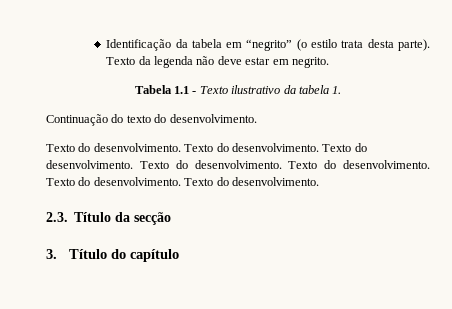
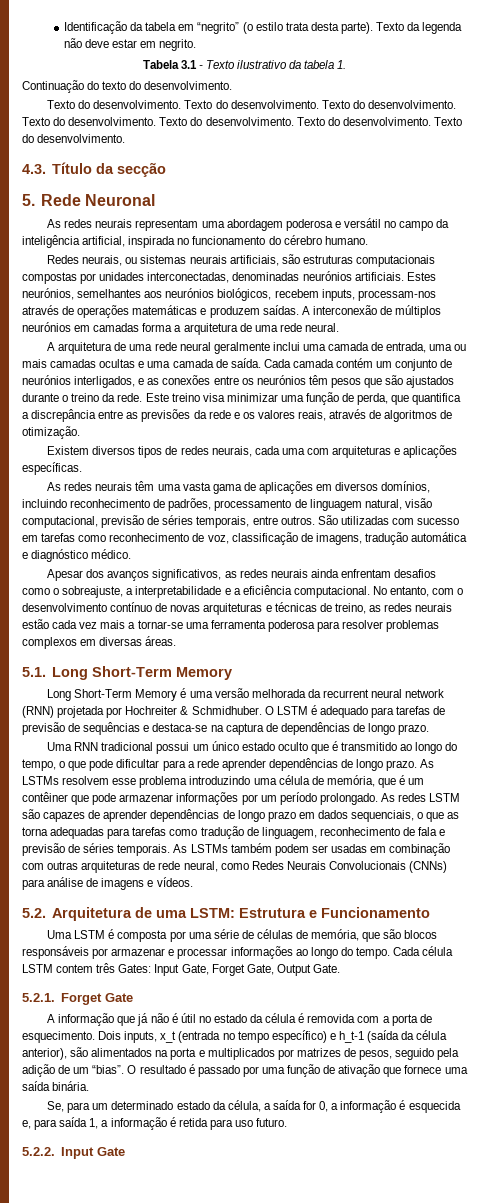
[174,86,190,94] 1.1 -> [180,60,197,69] 3.1
[46,212,68,222] 2.3. -> [22,164,46,174] 4.3.
[46,249,180,262] 3. Título do capítulo -> [22,194,156,206] [47,218,450,231] [22,235,368,248] [47,254,435,267] [22,271,436,284] [22,288,436,301] [22,305,442,318] [22,322,339,335] [47,342,467,354] [22,358,453,371] [22,375,455,388] [22,392,462,405] [22,409,453,422] [22,426,80,439] [47,445,458,458] [22,462,82,475] [47,481,431,494] [22,498,432,511] [22,515,460,528] [22,532,468,545] [22,549,132,562] [47,569,437,581] [22,585,464,598] [22,602,453,615] [22,619,440,632] [22,636,177,649] [22,666,232,680] [47,688,445,701] [22,705,446,718] [22,722,430,735] [47,741,458,754] [22,758,435,771] [22,775,425,788] [22,792,461,805] [22,809,460,822] [22,826,446,839] [22,843,451,856] [22,861,448,873] [22,877,193,890] [22,907,430,921] [47,929,438,942] [22,946,454,959] [22,963,340,976] [22,993,133,1005] [47,1013,432,1026] [22,1030,448,1043] [22,1047,460,1060] [22,1064,468,1077] [22,1081,90,1091] [47,1100,461,1113] [22,1117,288,1130] [22,1147,125,1159] 5. Rede Neuronal // As redes neurais representam uma abordagem poderosa e versátil no campo da inteligência artificial, inspirada no funcionamento do cérebro humano. // Redes neurais, ou sistemas neurais artificiais, são estruturas computacionais compostas por unidades interconectadas, denominadas neurónios artificiais. Estes neurónios, semelhantes aos neurónios biológicos, recebem inputs, processam-nos através de operações matemáticas e produzem saídas. A interconexão de múltiplos neurónios em camadas forma a arquitetura de uma rede neural. // A arquitetura de uma rede neural geralmente inclui uma camada de entrada, uma ou mais camadas ocultas e uma camada de saída. Cada camada contém um conjunto de neurónios interligados, e as conexões entre os neurónios têm pesos que são ajustados durante o treino da rede. Este treino visa minimizar uma função de perda, que quantifica a discrepância entre as previsões da rede e os valores reais, através de algoritmos de otimização. // Existem diversos tipos de redes neurais, cada uma com arquiteturas e aplicações específicas. // As redes neurais têm uma vasta gama de aplicações em diversos domínios, incluindo reconhecimento de padrões, processamento de linguagem natural, visão computacional, previsão de séries temporais, entre outros. São utilizadas com sucesso em tarefas como reconhecimento de voz, classificação de imagens, tradução automática e diagnóstico médico. // Apesar dos avanços significativos, as redes neurais ainda enfrentam desafios como o sobreajuste, a interpretabilidade e a eficiência computacional. No entanto, com o desenvolvimento contínuo de novas arquiteturas e técnicas de treino, as redes neurais estão cada vez mais a tornar-se uma ferramenta poderosa para resolver problemas complexos em diversas áreas. // 5.1. Long Short-Term Memory // Long Short-Term Memory é uma versão melhorada da recurrent neural network (RNN) projetada por Hochreiter & Schmidhuber. O LSTM é adequado para tarefas de previsão de sequências e destaca-se na captura de dependências de longo prazo. // Uma RNN tradicional possui um único estado oculto que é transmitido ao longo do tempo, o que pode dificultar para a rede aprender dependências de longo prazo. As LSTMs resolvem esse problema introduzindo uma célula de memória, que é um contêiner que pode armazenar informações por um período prolongado. As redes LSTM são capazes de aprender dependências de longo prazo em dados sequenciais, o que as torna adequadas para tarefas como tradução de linguagem, reconhecimento de fala e previsão de séries temporais. As LSTMs também podem ser usadas em combinação com outras arquiteturas de rede neural, como Redes Neurais Convolucionais (CNNs) para análise de imagens e vídeos. // 5.2. Arquitetura de uma LSTM: Estrutura e Funcionamento // Uma LSTM é composta por uma série de células de memória, que são blocos responsáveis por armazenar e processar informações ao longo do tempo. Cada célula LSTM contem três Gates: Input Gate, Forget Gate, Output Gate. // 5.2.1. Forget Gate // A informação que já não é útil no estado da célula é removida com a porta de esquecimento. Dois inputs, x_t (entrada no tempo específico) e h_t-1 (saída da célula anterior), são alimentados na porta e multiplicados por matrizes de pesos, seguido pela adição de um “bias”. O resultado é passado por uma função de ativação que fornece uma saída binária. // Se, para um determinado estado da célula, a saída for 0, a informação é esquecida e, para saída 1, a informação é retida para uso futuro. // 5.2.2. Input Gate

